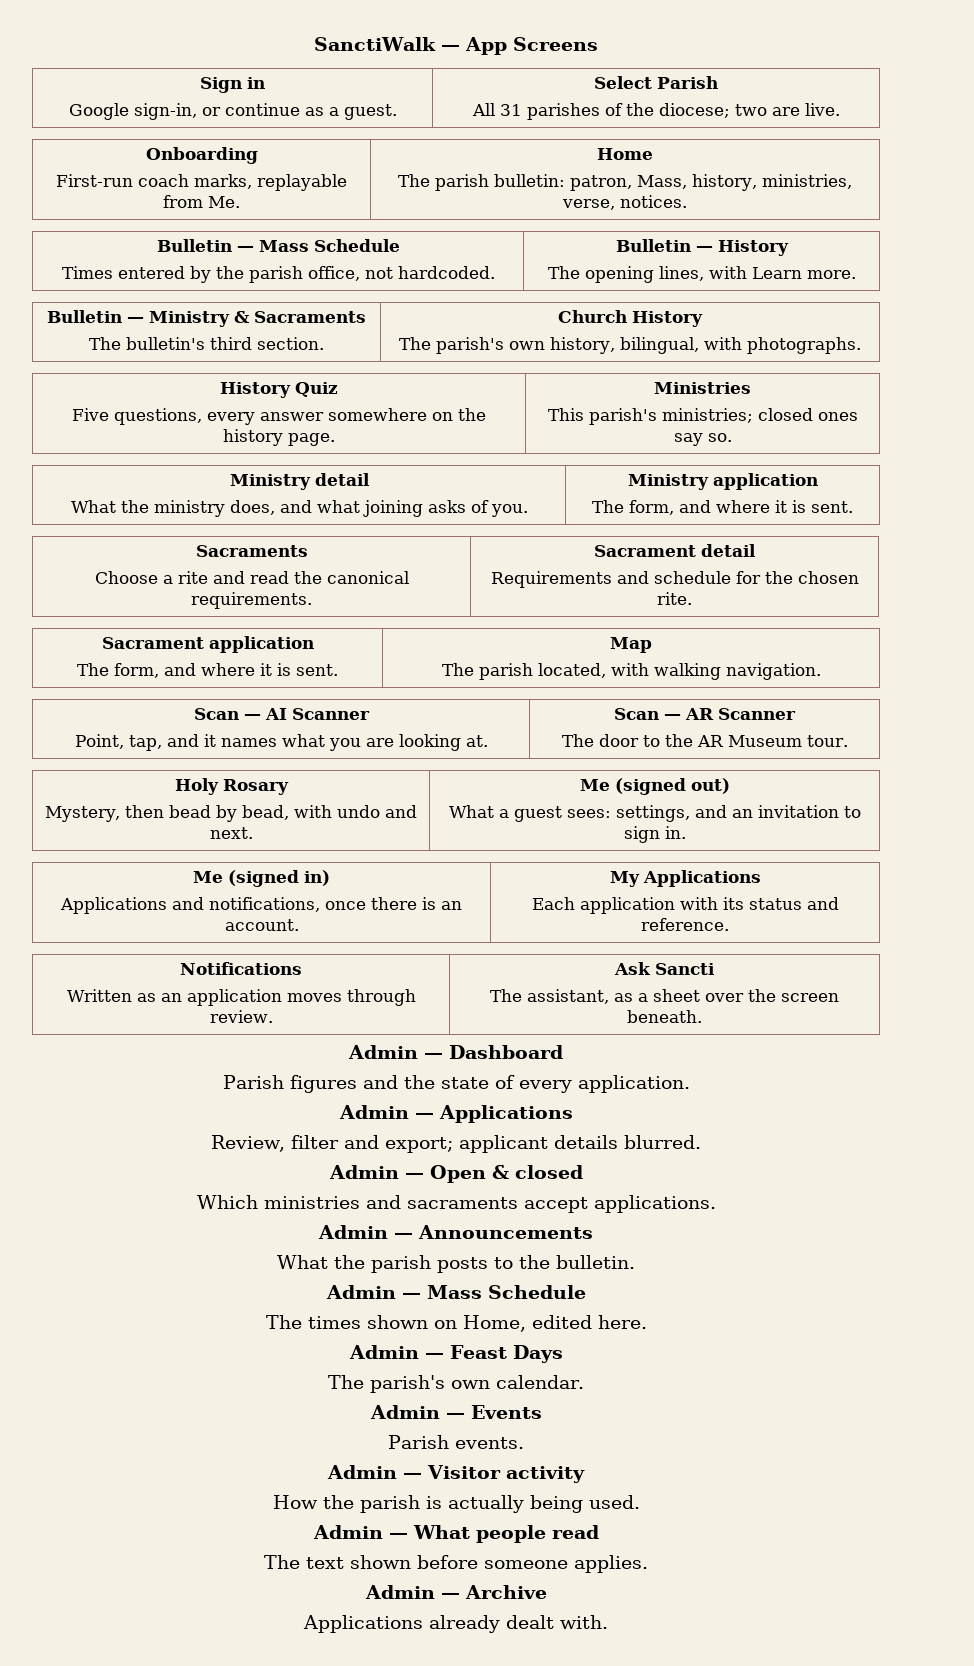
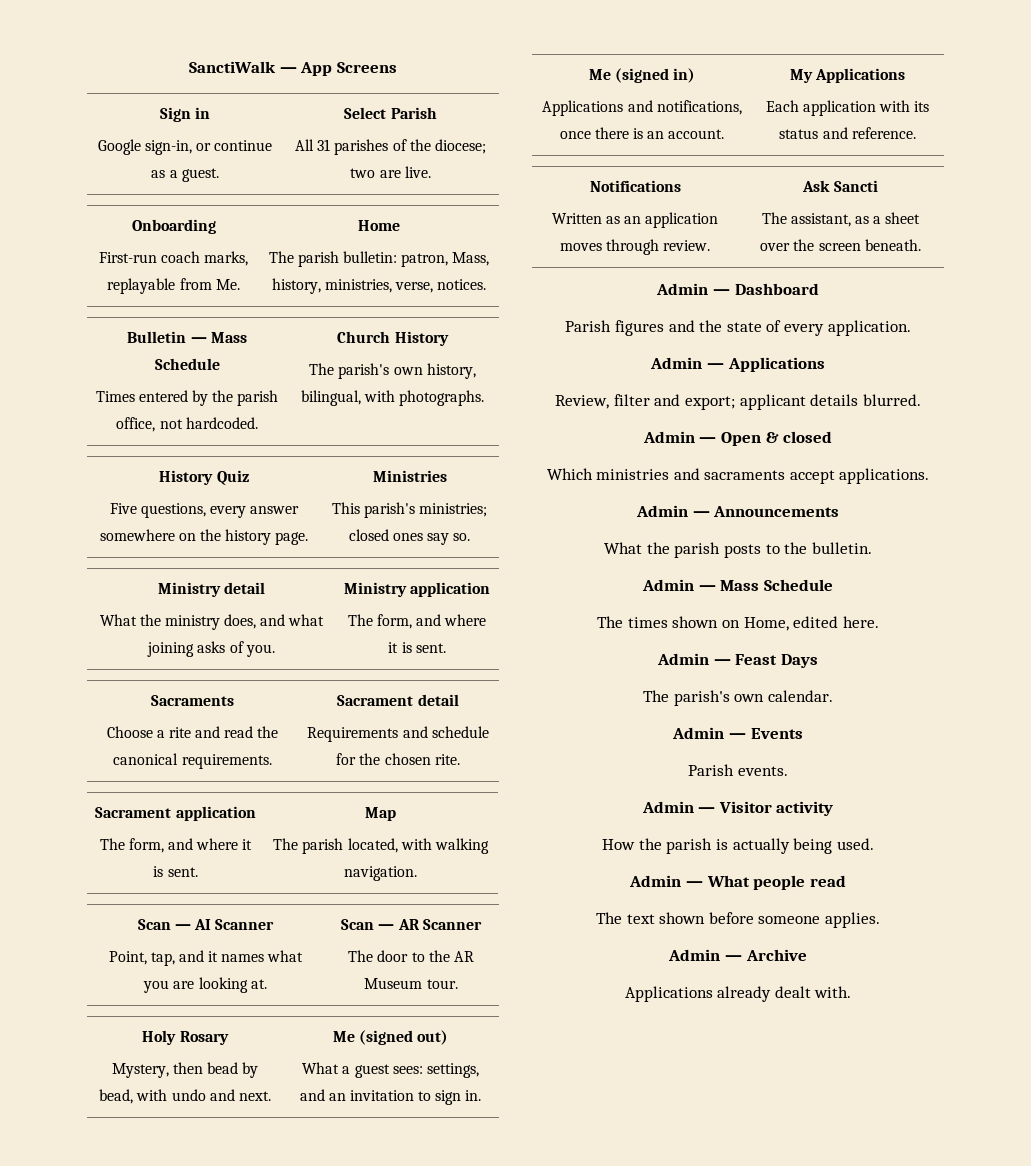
[615,239,789,256] [547,266,856,283] [46,310,366,327] [89,337,324,350] | Bulletin — History // The opening lines, with Learn more. // Bulletin — Ministry & Sacraments // The bulletin's third section. -> (258, 423) none

